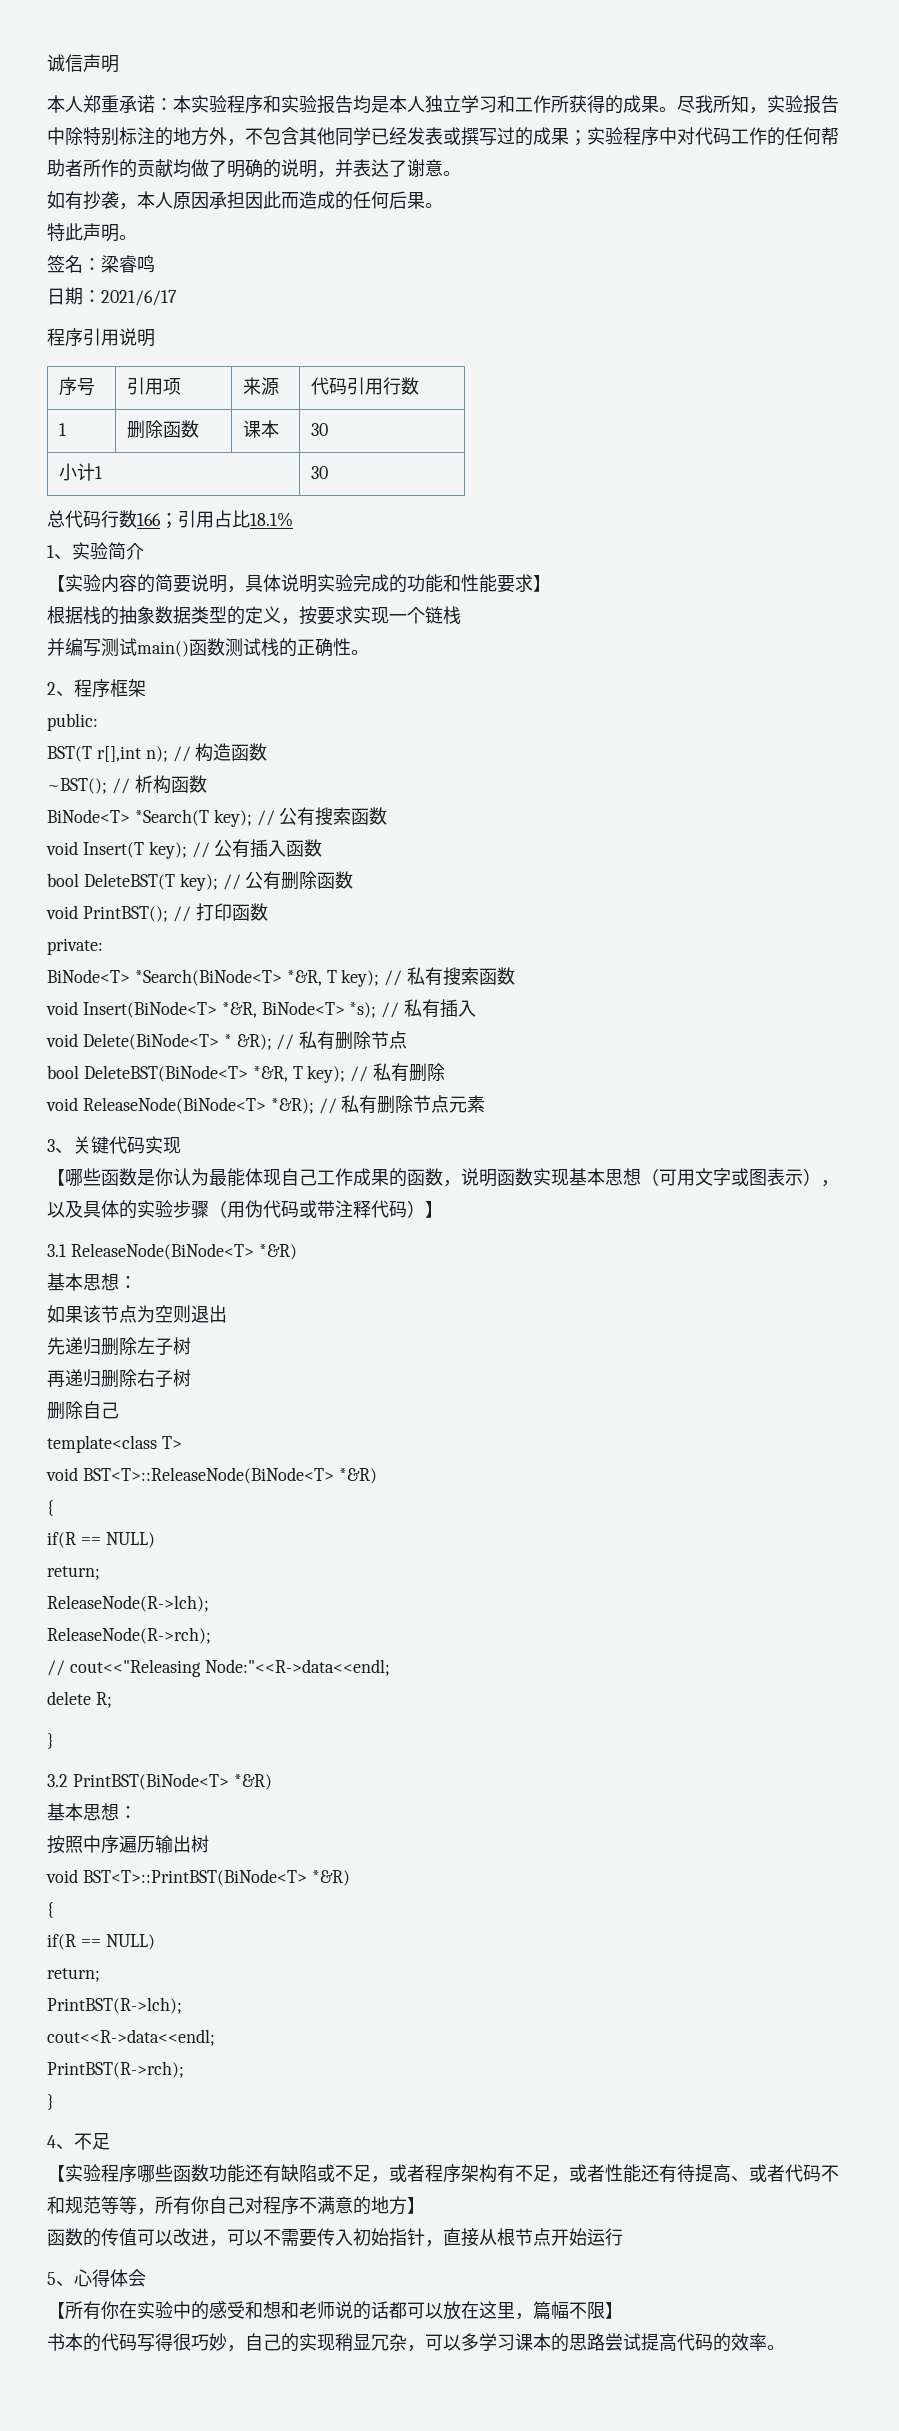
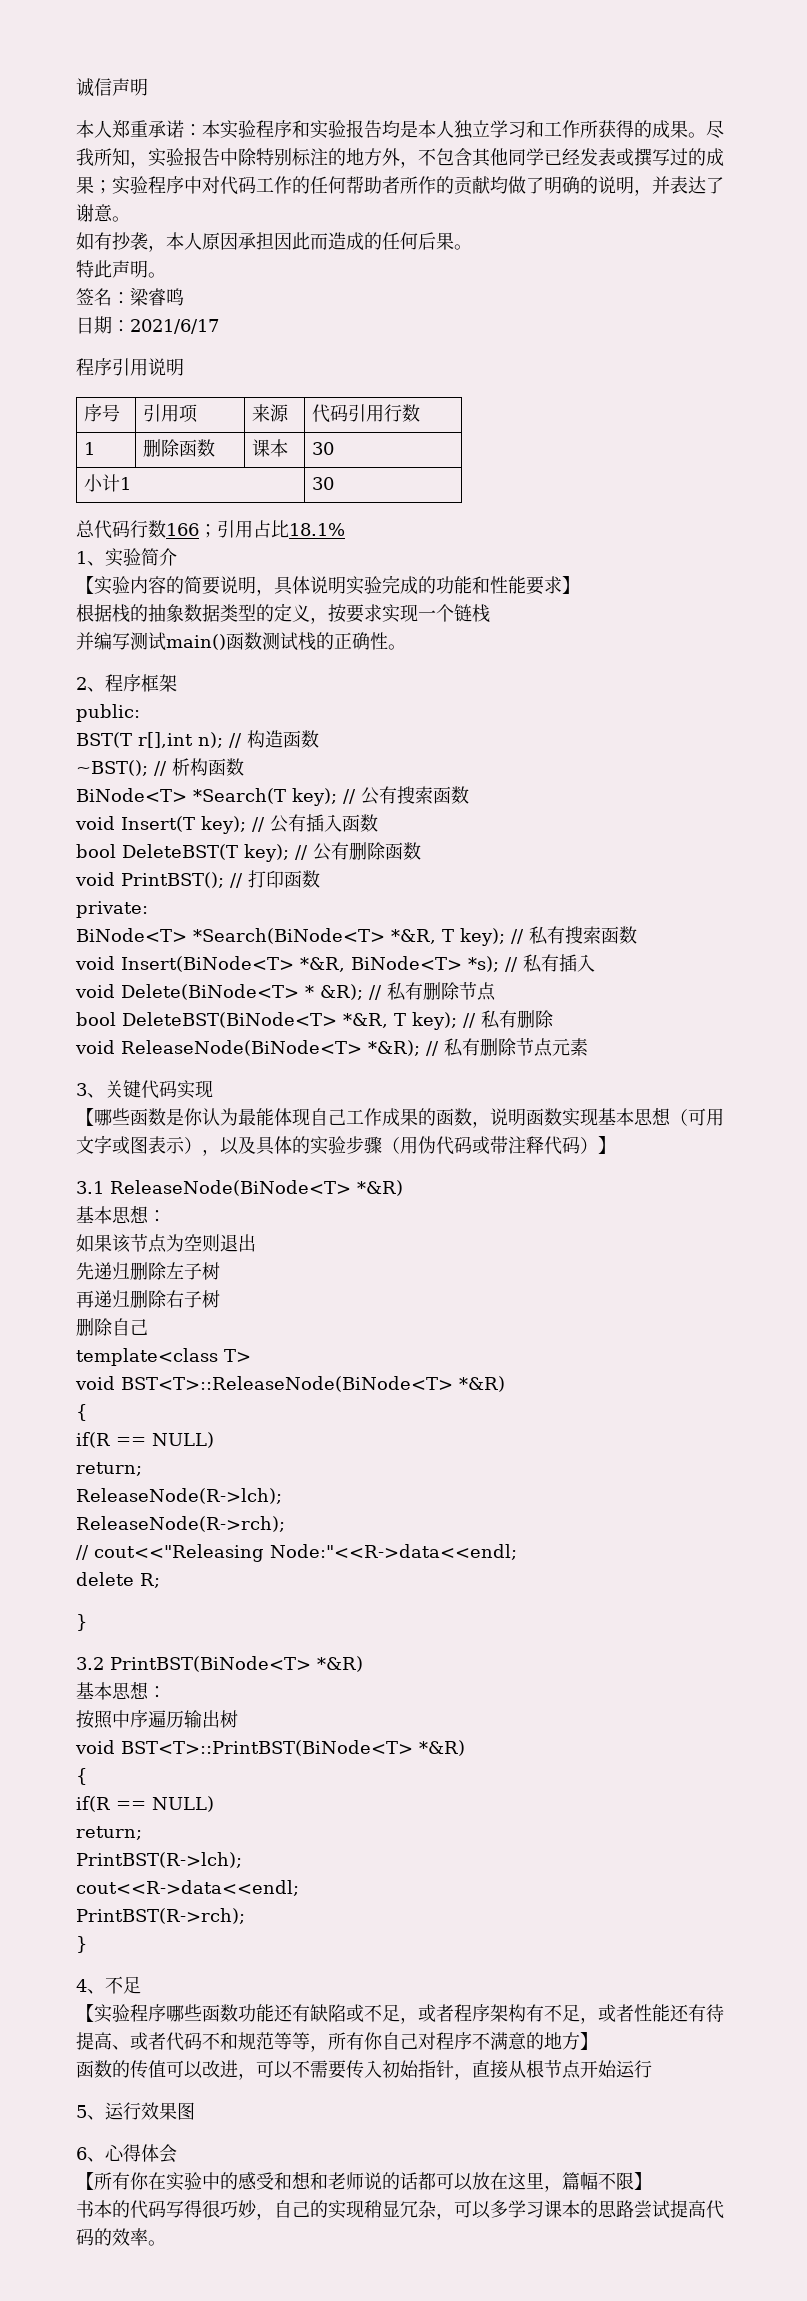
(74, 2284) none -> [105,2102,195,2120] [76,2147,105,2162] 运行效果图 // 6、

